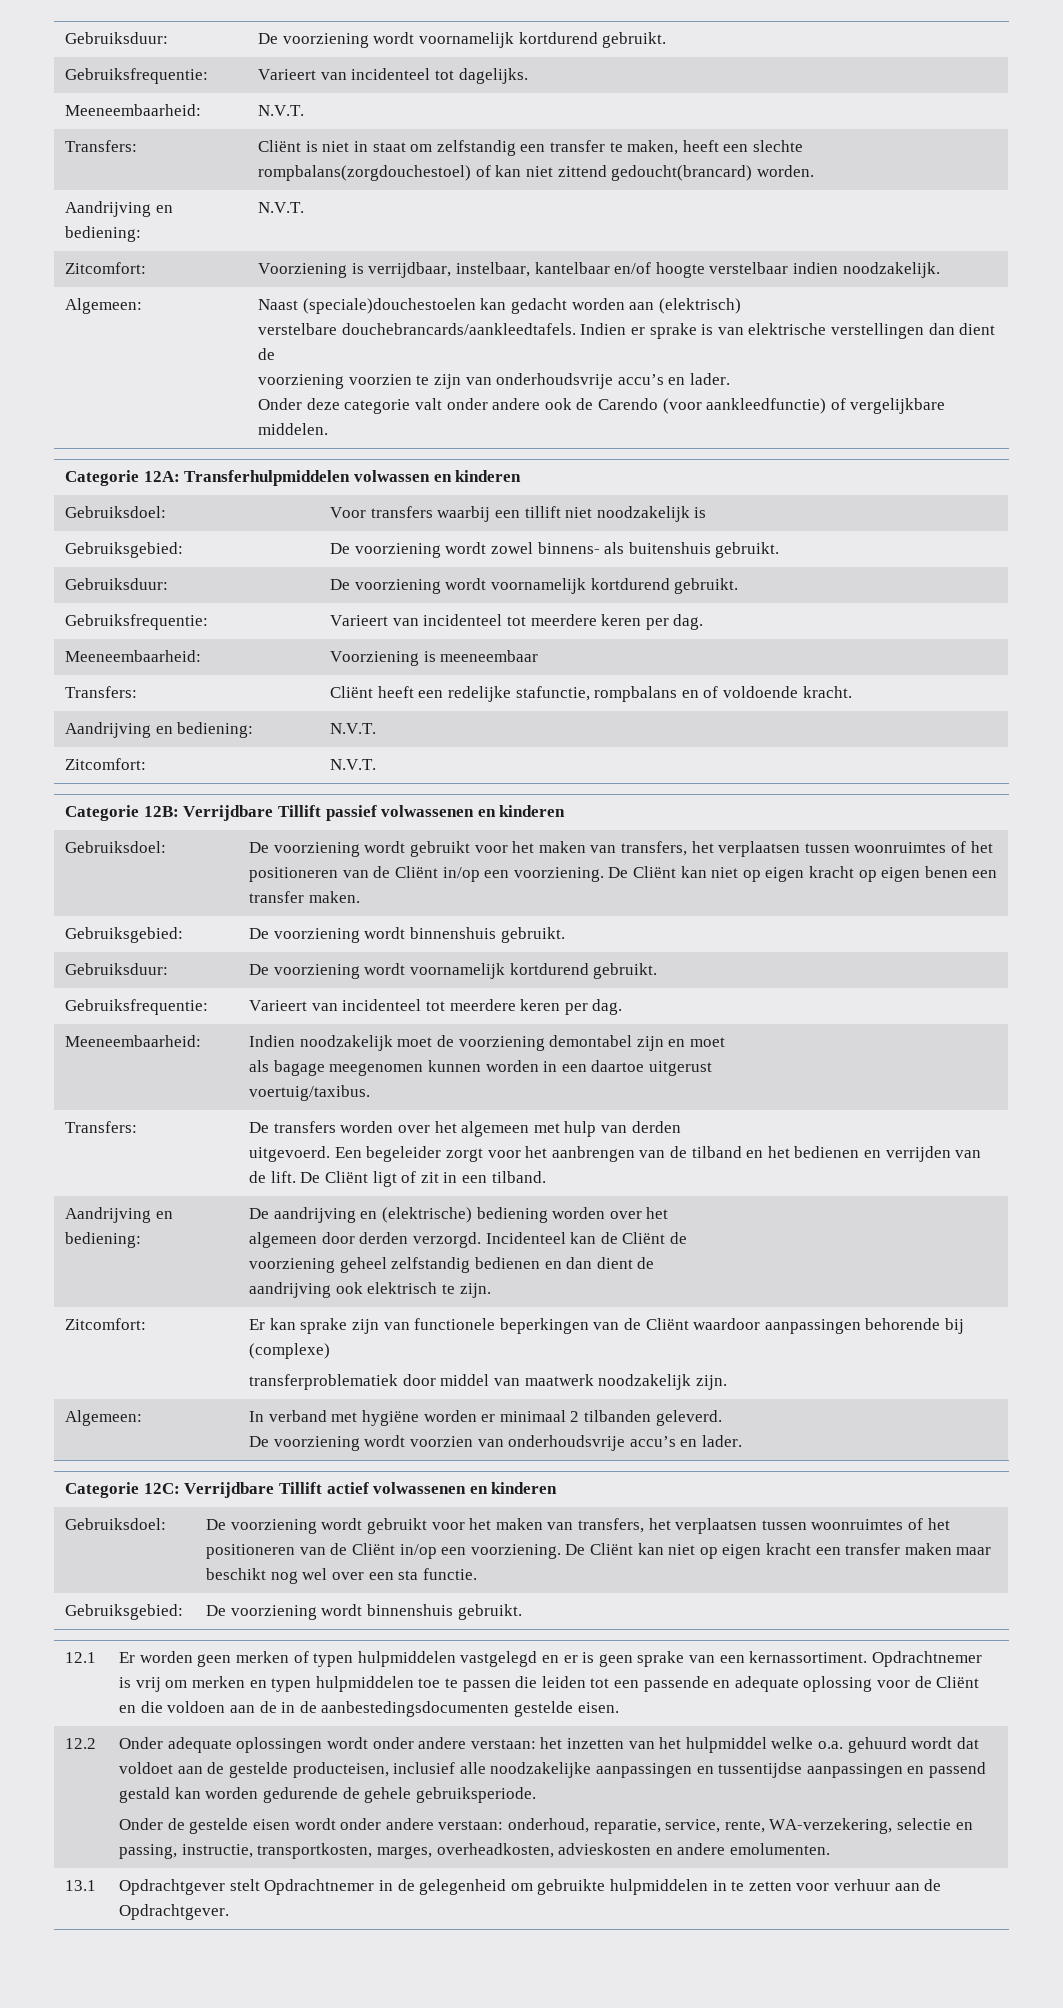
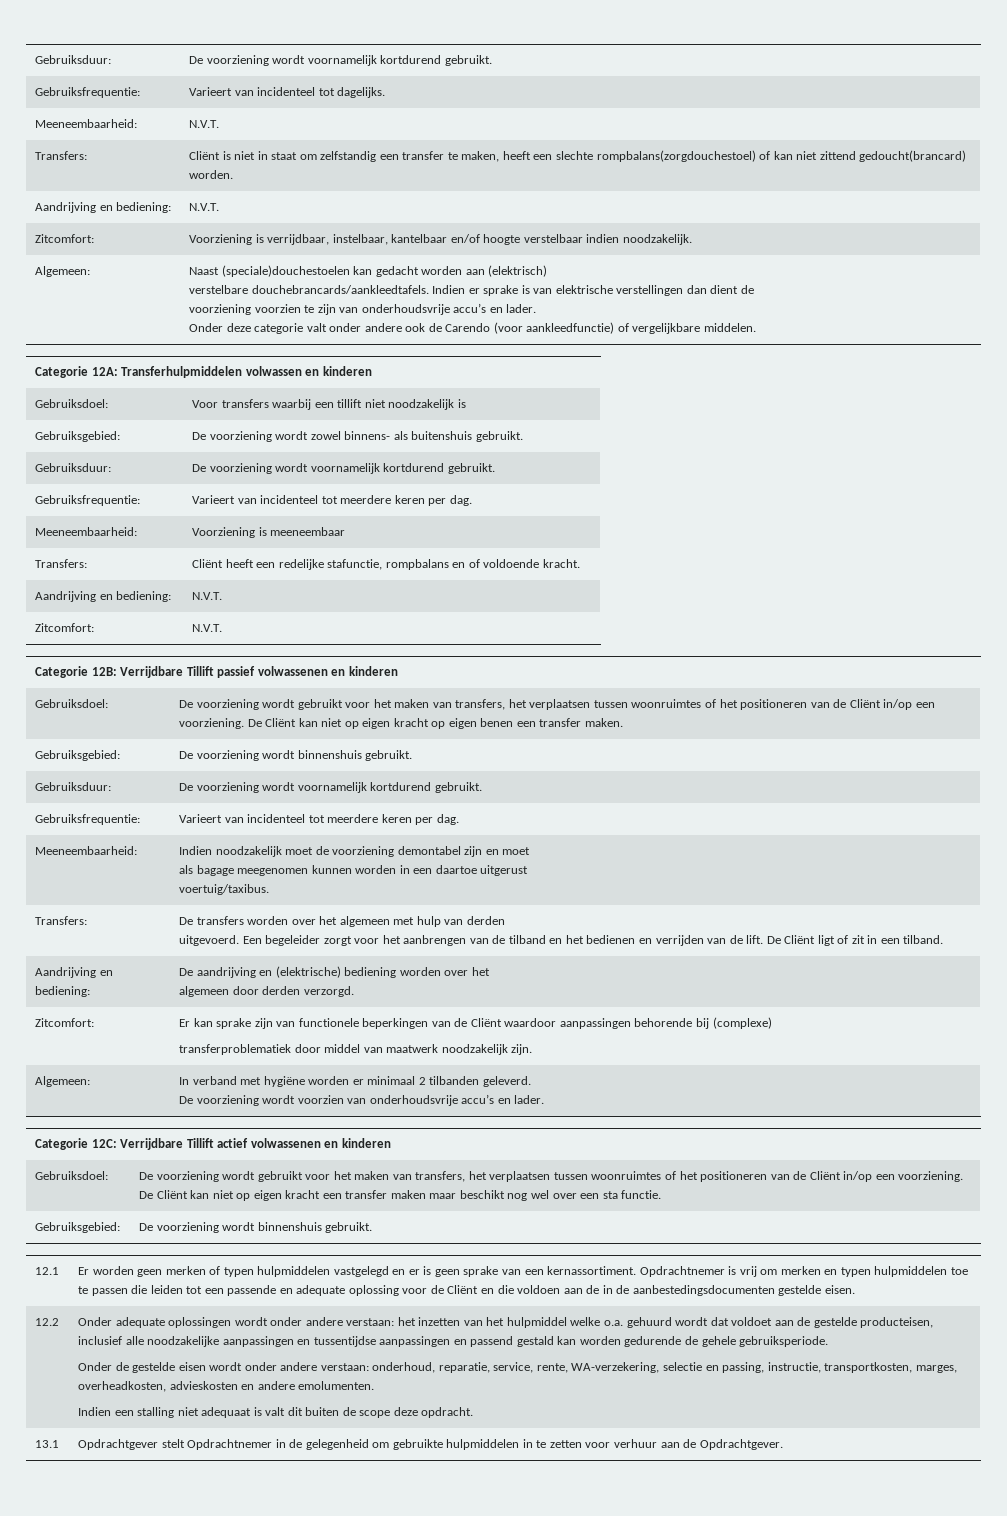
[485,1232,688,1244] [249,1257,655,1273] [249,1282,491,1298] Incidenteel kan de Cliënt de // voorziening geheel zelfstandig bedienen en dan dient de // aandrijving ook elektrisch te zijn. -> (354, 991) none
(831, 1849) none -> [78,1407,474,1418] // Indien een stalling niet adequaat is valt dit buiten de scope deze opdracht.

